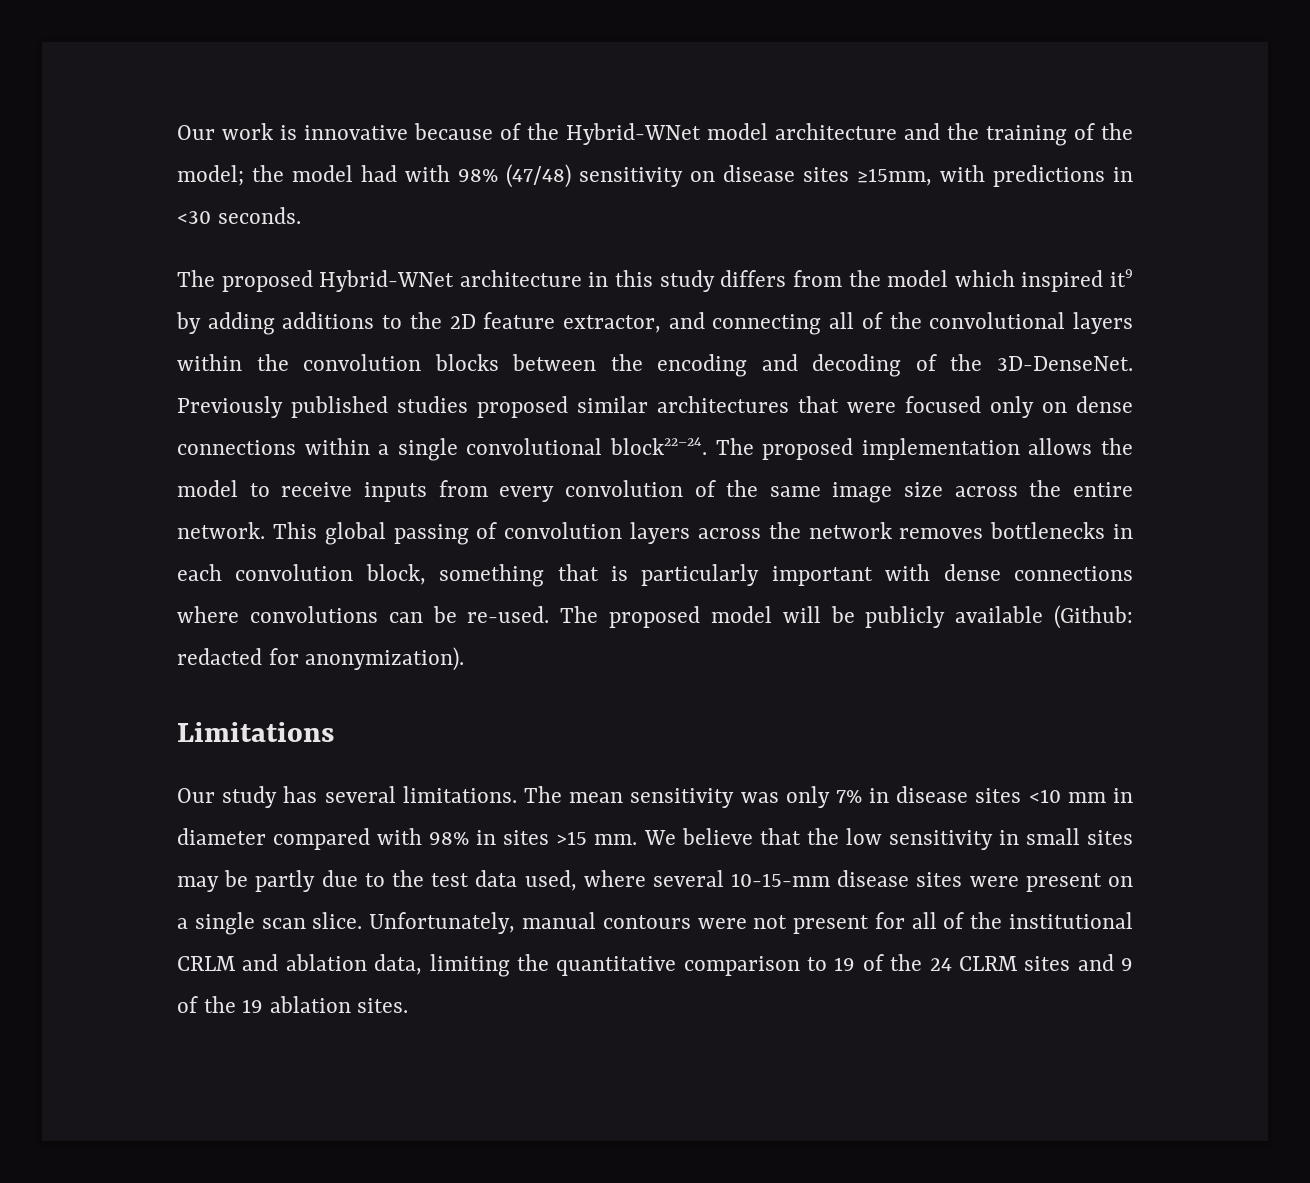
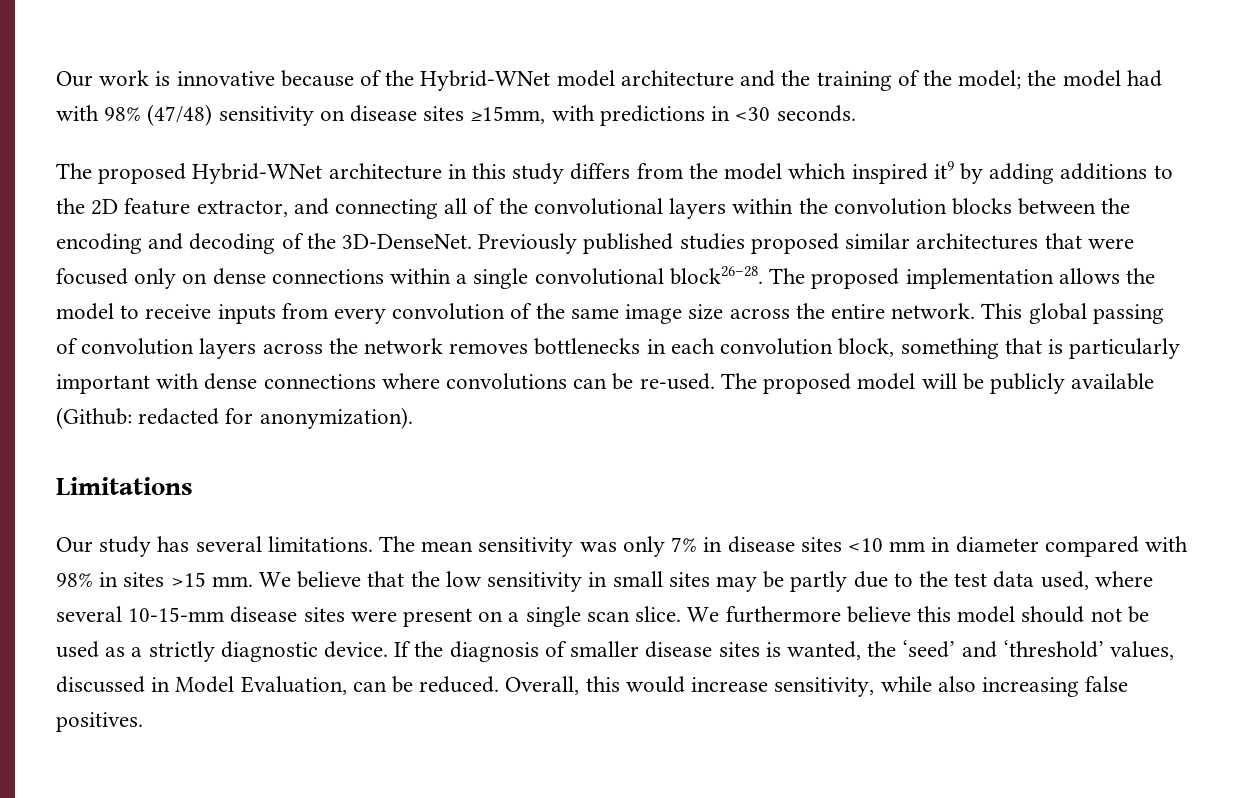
[610,437,707,455] block22–24. -> [669,266,763,285] block26–28.
[369,912,1134,934] [177,954,1133,977] [177,996,409,1013] Unfortunately, manual contours were not present for all of the institutional CRLM and ablation data, limiting the quantitative comparison to 19 of the 24 CLRM sites and 9 of the 19 ablation sites. -> [687,606,1149,623] [56,640,1174,662] [56,676,1129,697] [56,712,143,732] We furthermore believe this model should not be used as a strictly diagnostic device. If the diagnosis of smaller disease sites is wanted, the ‘seed’ and ‘threshold’ values, discussed in Model Evaluation, can be reduced. Overall, this would increase sensitivity, while also increasing false positives.

